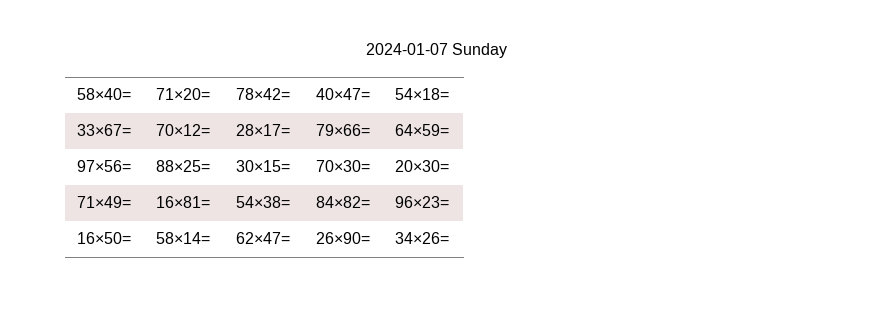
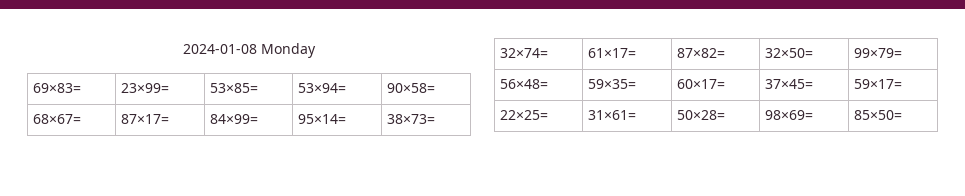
[365,43,508,58] [77,88,132,100] [156,88,211,100] [236,88,291,100] [316,88,371,100] [395,88,450,100] [77,124,132,136] [156,124,211,136] [236,124,291,136] [316,124,371,136] [395,124,450,136] [77,160,132,172] [156,160,211,172] [236,160,291,172] [316,160,371,172] [395,160,450,172] [77,196,132,208] [156,196,211,208] [236,196,291,208] [316,196,371,208] [395,196,450,208] [77,232,132,244] [156,232,211,244] [236,232,291,244] [316,232,371,244] [395,232,450,244] 2024-01-07 Sunday // 58×40= | 71×20= | 78×42= | 40×47= | 54×18= // 33×67= | 70×12= | 28×17= | 79×66= | 64×59= // 97×56= | 88×25= | 30×15= | 70×30= | 20×30= // 71×49= | 16×81= | 54×38= | 84×82= | 96×23= // 16×50= | 58×14= | 62×47= | 26×90= | 34×26= -> [183,43,316,58] [32,83,81,93] [120,83,169,93] [209,83,258,93] [297,83,346,93] [386,83,435,93] [32,114,81,124] [120,114,169,124] [209,114,258,124] [297,114,346,124] [386,114,435,124] [499,48,548,58] [587,48,636,58] [676,48,725,58] [764,48,813,58] [853,48,902,58] [499,79,548,89] [587,79,636,89] [676,79,725,89] [764,79,813,89] [853,79,902,89] [499,110,548,120] [587,110,636,120] [676,110,725,120] [764,110,813,120] [853,110,902,120] 2024-01-08 Monday // 69×83= | 23×99= | 53×85= | 53×94= | 90×58= // 68×67= | 87×17= | 84×99= | 95×14= | 38×73= // 32×74= | 61×17= | 87×82= | 32×50= | 99×79= // 56×48= | 59×35= | 60×17= | 37×45= | 59×17= // 22×25= | 31×61= | 50×28= | 98×69= | 85×50=

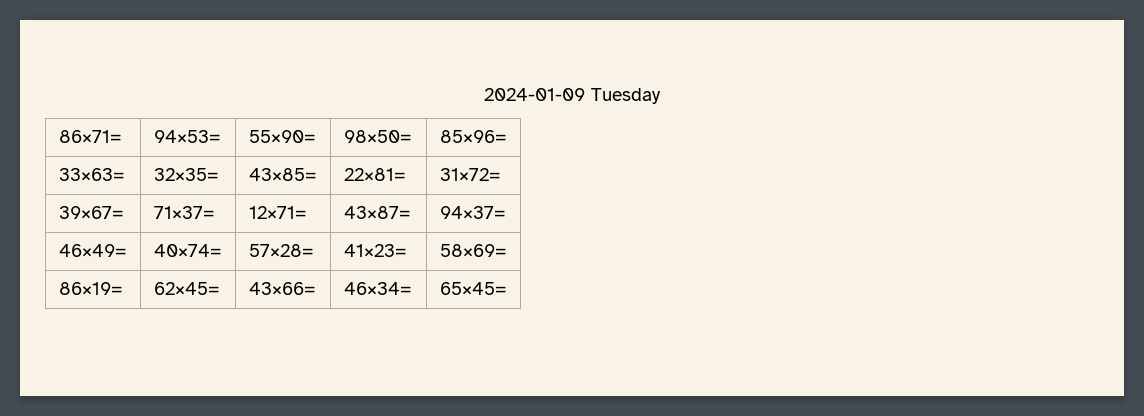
[183,43,316,58] [32,83,81,93] [120,83,169,93] [209,83,258,93] [297,83,346,93] [386,83,435,93] [32,114,81,124] [120,114,169,124] [209,114,258,124] [297,114,346,124] [386,114,435,124] [499,48,548,58] [587,48,636,58] [676,48,725,58] [764,48,813,58] [853,48,902,58] [499,79,548,89] [587,79,636,89] [676,79,725,89] [764,79,813,89] [853,79,902,89] [499,110,548,120] [587,110,636,120] [676,110,725,120] [764,110,813,120] [853,110,902,120] 2024-01-08 Monday // 69×83= | 23×99= | 53×85= | 53×94= | 90×58= // 68×67= | 87×17= | 84×99= | 95×14= | 38×73= // 32×74= | 61×17= | 87×82= | 32×50= | 99×79= // 56×48= | 59×35= | 60×17= | 37×45= | 59×17= // 22×25= | 31×61= | 50×28= | 98×69= | 85×50= -> [484,88,661,104] [58,130,121,143] [153,130,220,143] [248,130,315,143] [343,130,411,143] [439,130,506,143] [58,168,124,181] [153,168,218,181] [248,168,316,181] [343,168,405,181] [439,168,500,181] [58,206,123,219] [153,206,214,219] [248,206,306,219] [343,206,410,219] [439,206,505,219] [58,244,126,257] [153,244,221,257] [248,244,313,257] [343,244,406,257] [439,244,506,257] [58,282,122,295] [153,282,219,295] [248,282,315,295] [343,282,411,295] [439,282,506,295] 2024-01-09 Tuesday // 86×71= | 94×53= | 55×90= | 98×50= | 85×96= // 33×63= | 32×35= | 43×85= | 22×81= | 31×72= // 39×67= | 71×37= | 12×71= | 43×87= | 94×37= // 46×49= | 40×74= | 57×28= | 41×23= | 58×69= // 86×19= | 62×45= | 43×66= | 46×34= | 65×45=

